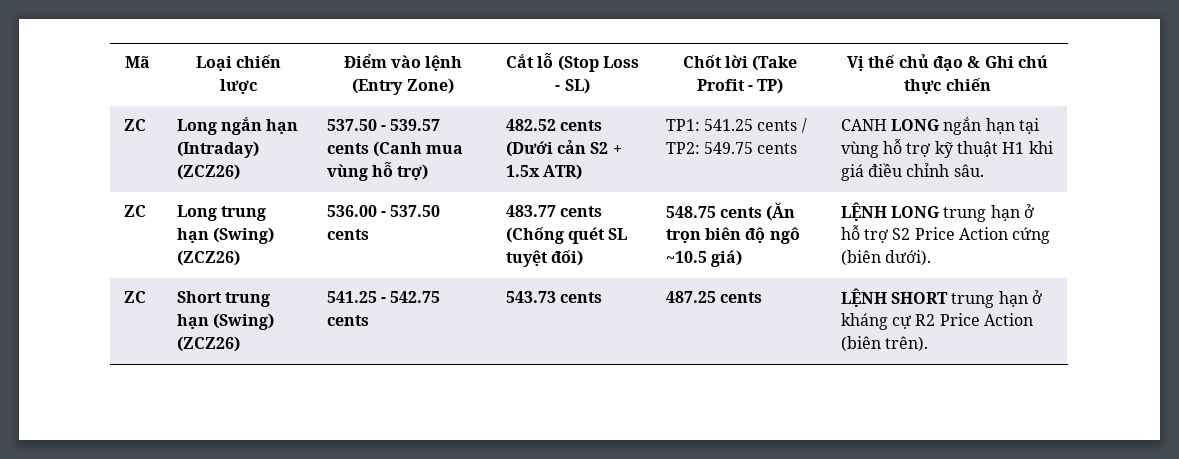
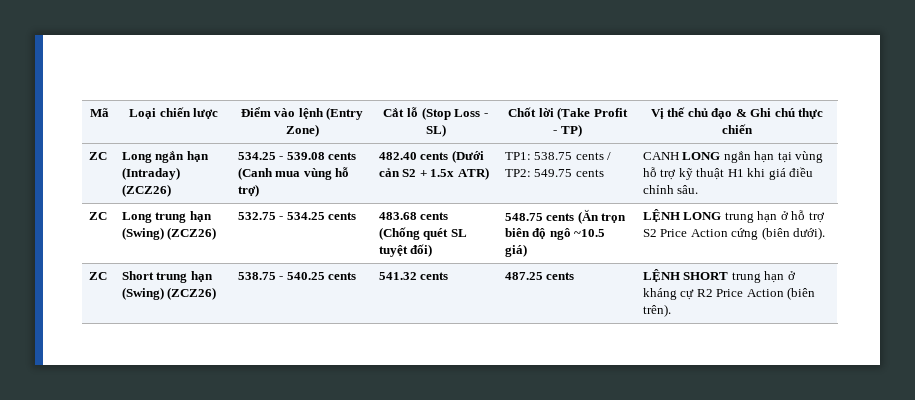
[326,119,441,131] 537.50 - 539.57 -> [237,152,325,160] 534.25 - 539.08
[505,119,556,131] 482.52 -> [378,152,417,160] 482.40
[703,119,753,131] 541.25 -> [534,152,573,160] 538.75
[326,205,441,217] [326,229,369,240] [505,205,556,217] 536.00 - 537.50 cents | 483.77 -> [237,212,357,220] [378,212,417,220] 532.75 - 534.25 cents | 483.68
[326,291,441,303] [326,315,369,326] [505,291,556,303] 541.25 - 542.75 cents | 543.73 -> [237,272,357,280] [378,272,417,280] 538.75 - 540.25 cents | 541.32

